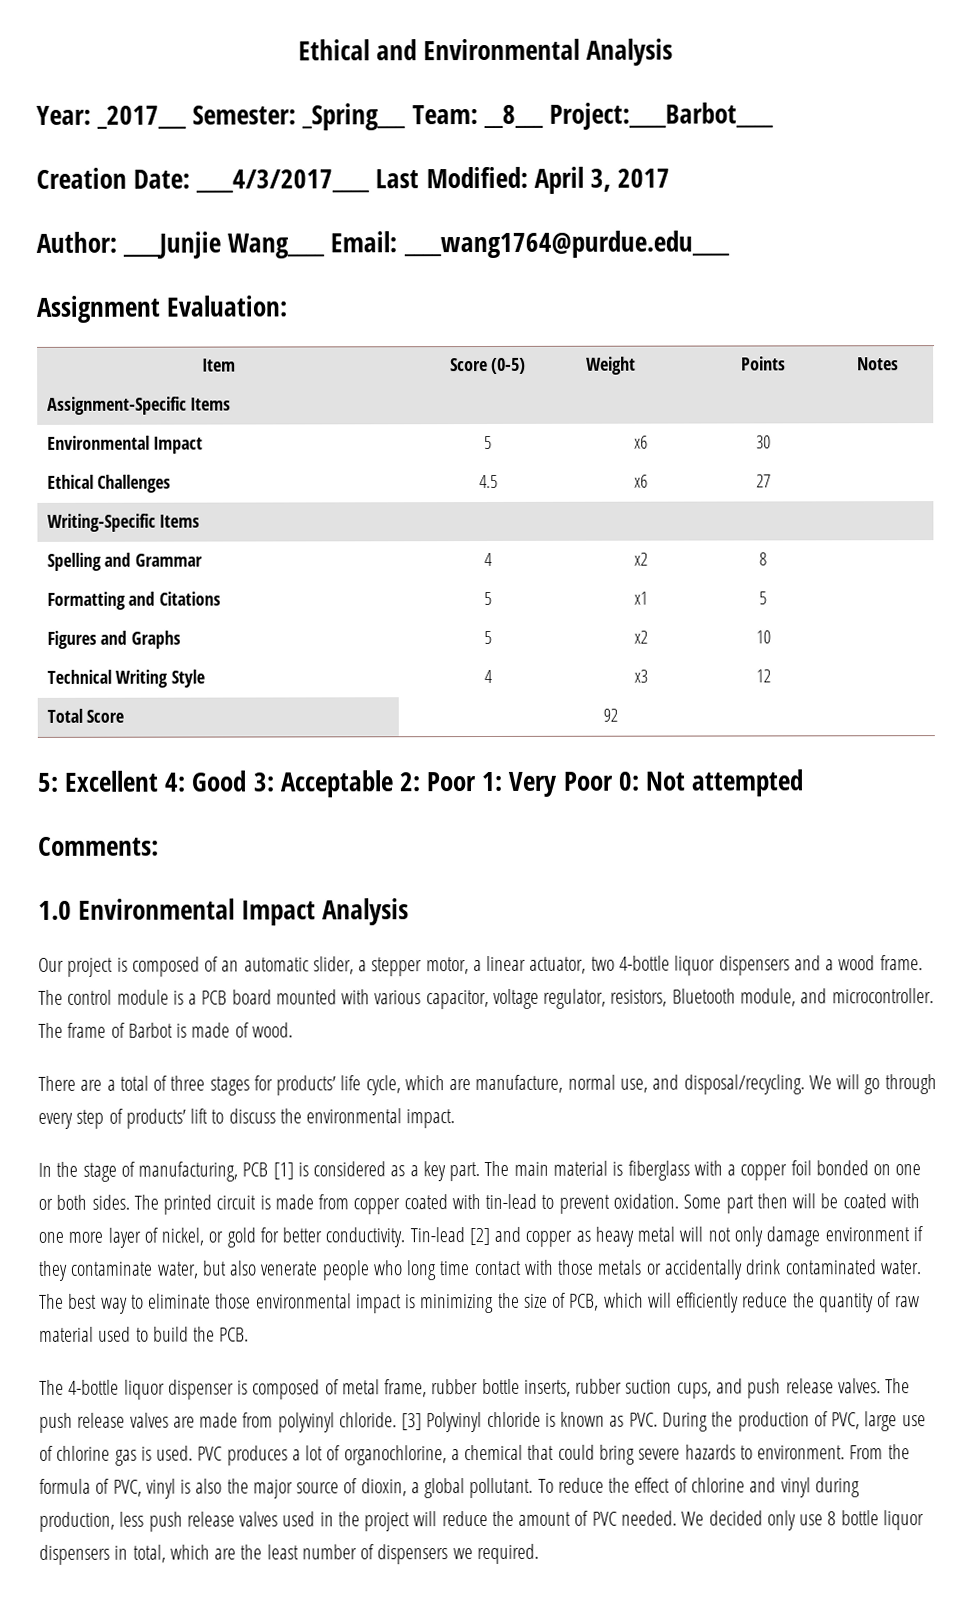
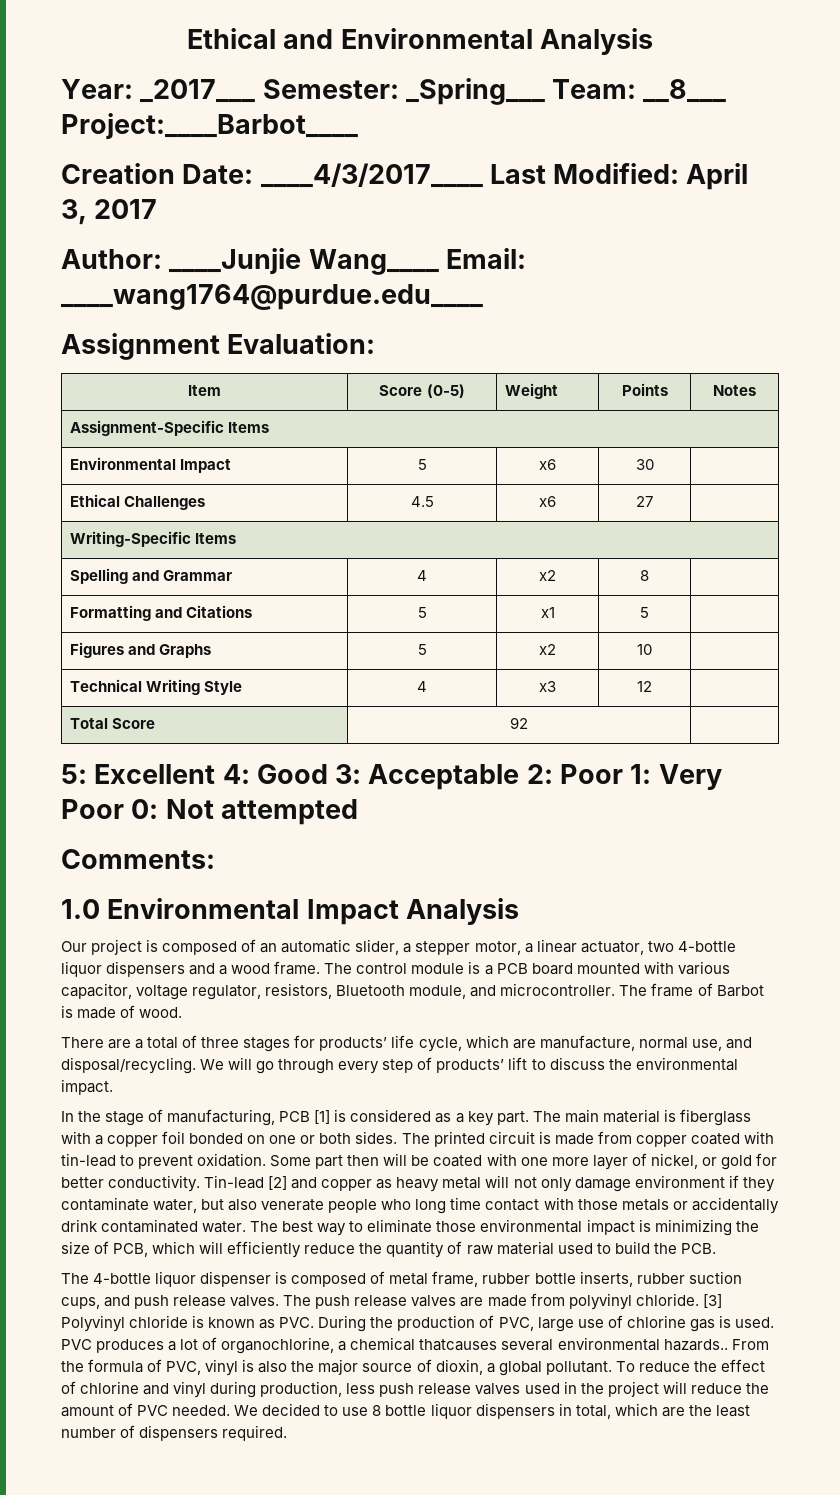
[527,1444,846,1465] that could bring severe hazards to environment. -> [419,1337,728,1351] thatcauses several environmental hazards..
[766,1510,796,1531] only -> [324,1405,339,1416] to
[452,1548,473,1560] we -> (219, 1433) none

